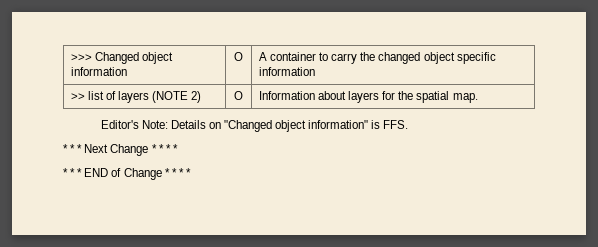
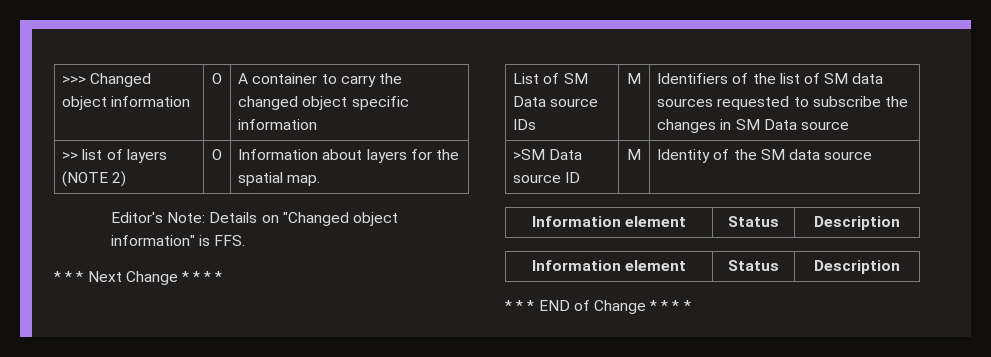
(178, 148) none -> [513,73,588,84] [513,96,599,107] [513,119,537,130] [627,73,641,84] [657,73,884,84] [657,96,908,110] [657,119,849,133] [513,149,583,160] [513,172,581,183] [627,149,641,160] [657,149,873,163] [531,216,687,227] [728,216,779,227] [814,216,900,230] [531,260,687,271] [728,260,779,271] [814,260,900,274] // List of SM Data source IDs | M | Identifiers of the list of SM data sources requested to subscribe the changes in SM Data source // >SM Data source ID | M | Identity of the SM data source // Information element | Status | Description // Information element | Status | Description

